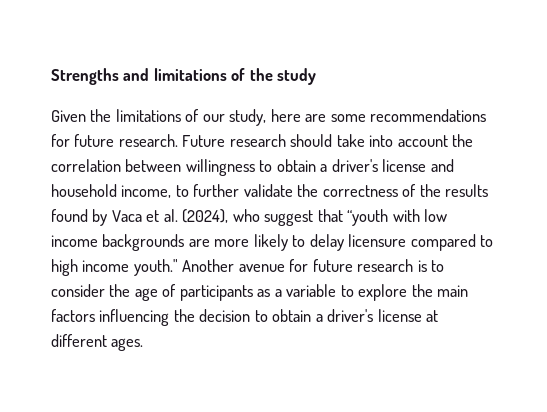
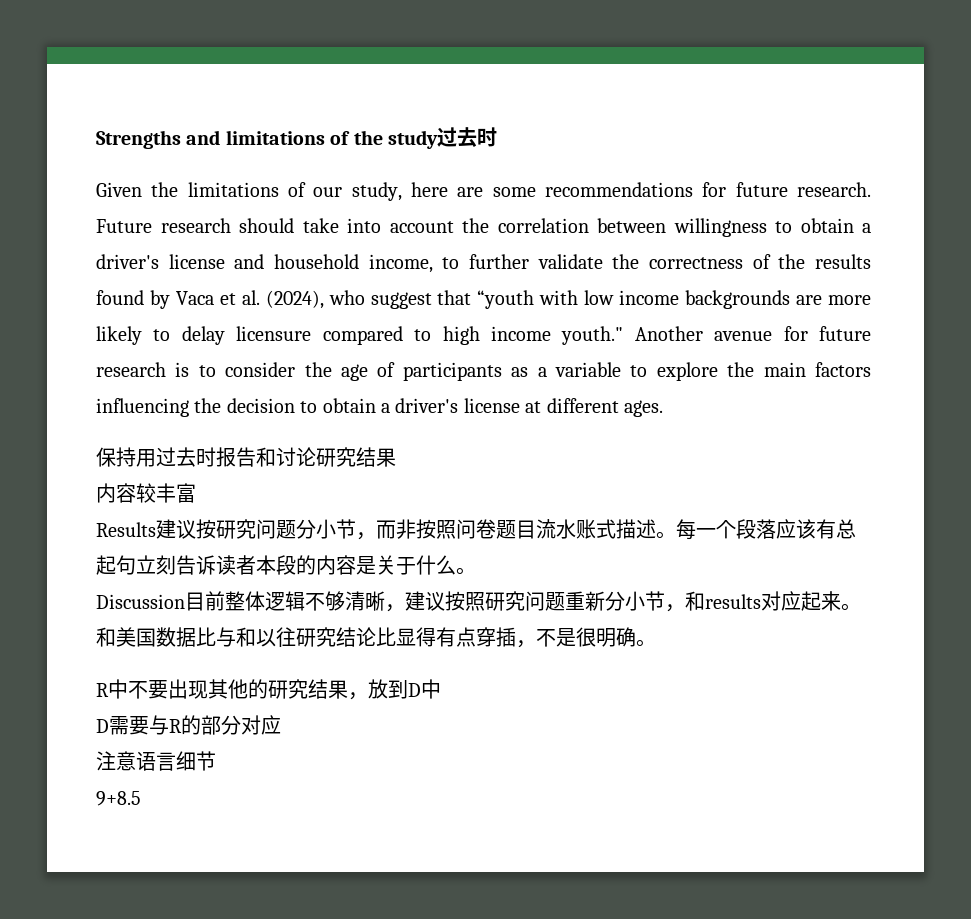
(317, 76) none -> [437,127,497,148] 过去时
(144, 344) none -> [96,447,396,467] [96,483,196,503] [96,519,856,540] [96,555,476,575] [96,591,861,612] [96,627,656,648] [96,679,441,700] [96,715,281,735] [96,751,216,771] [96,791,141,806] // 保持用过去时报告和讨论研究结果 // 内容较丰富 // Results建议按研究问题分小节，而非按照问卷题目流水账式描述。每一个段落应该有总起句立刻告诉读者本段的内容是关于什么。 // Discussion目前整体逻辑不够清晰，建议按照研究问题重新分小节，和results对应起来。和美国数据比与和以往研究结论比显得有点穿插，不是很明确。 // R中不要出现其他的研究结果，放到D中 // D需要与R的部分对应 // 注意语言细节 // 9+8.5

